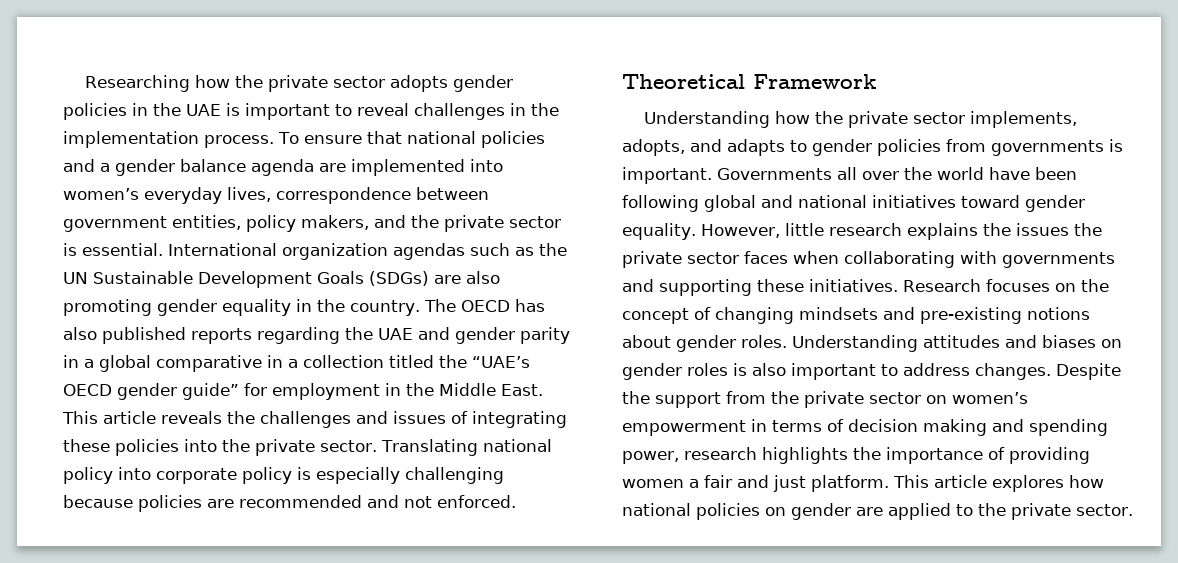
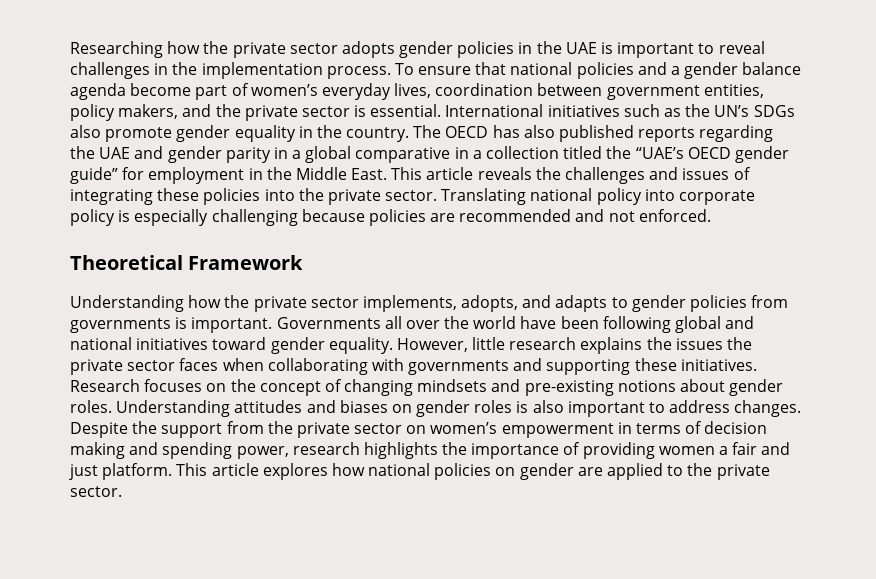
[319,159,503,176] are implemented into -> [130,83,249,100] become part of
[276,187,411,204] correspondence -> [435,83,534,96] coordination
[282,243,465,260] organization agendas -> [547,105,620,117] initiatives
[63,271,500,288] [63,299,152,316] UN Sustainable Development Goals (SDGs) are also promoting -> [714,105,795,117] [70,125,173,142] UN’s SDGs also promote

